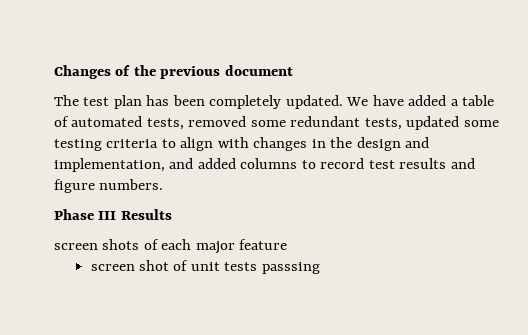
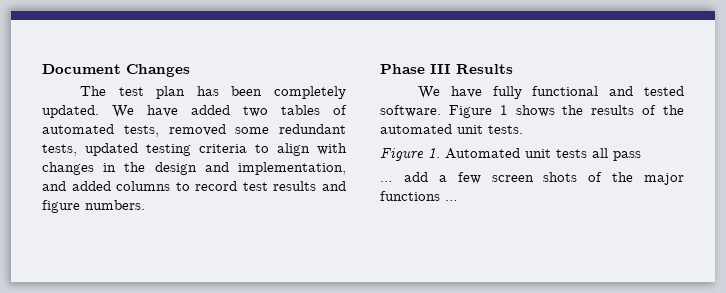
(54, 72) none -> [42,64,121,74] Document
[115,65,293,79] of the previous document -> (190, 70) none
[450,95,495,106] a table -> [243,105,320,117] two tables
[463,120,499,127] some -> (138, 149) none
[54,239,288,254] [90,260,320,274] screen shots of each major feature // screen shot of unit tests passsing -> [418,86,684,99] [380,105,684,118] [380,124,523,134] [380,147,641,161] [380,172,684,185] [380,191,458,201] We have fully functional and tested software. Figure 1 shows the results of the automated unit tests. // Figure 1. Automated unit tests all pass // … add a few screen shots of the major functions …

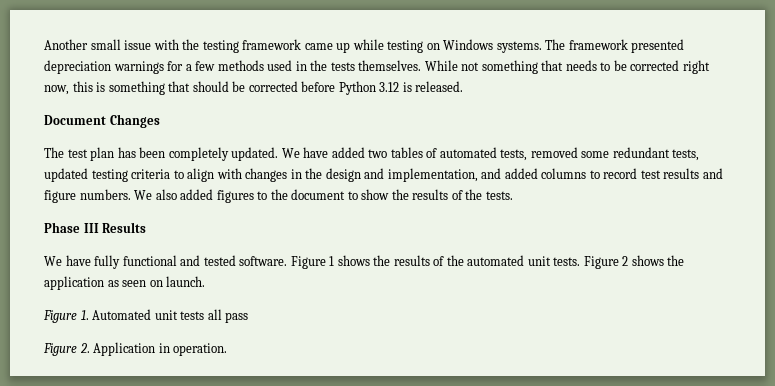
(42, 69) none -> [44,39,685,53] [44,60,710,74] [44,81,464,95] Another small issue with the testing framework came up while testing on Windows systems. The framework presented depreciation warnings for a few methods used in the tests themselves. While not something that needs to be corrected right now, this is something that should be corrected before Python 3.12 is released. //
(145, 205) none -> [134,189,513,203] We also added figures to the document to show the results of the tests.
(523, 129) none -> [583,255,685,269] [44,276,206,290] Figure 2 shows the application as seen on launch.
[380,172,684,185] [380,191,458,201] … add a few screen shots of the major functions … -> [43,342,228,356] Figure 2. Application in operation.

